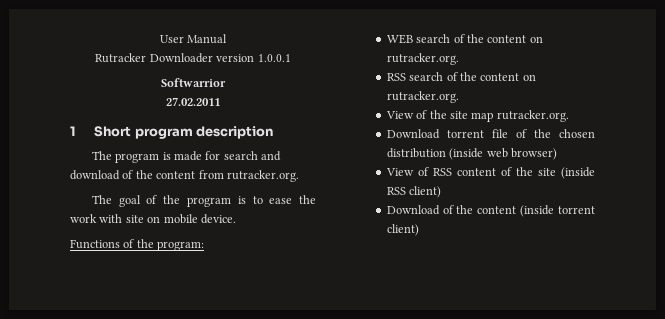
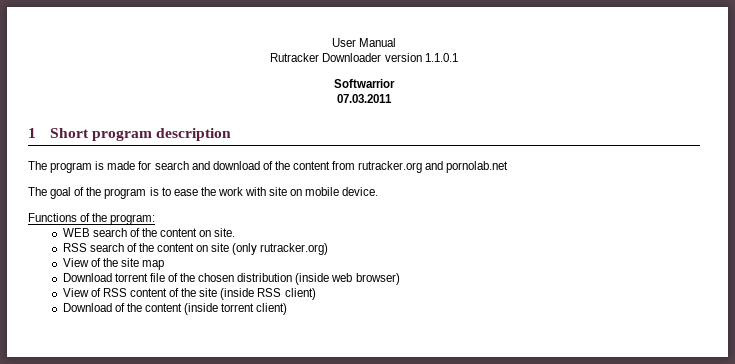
[257,54,291,62] 1.0.0.1 -> [424,53,458,62] 1.1.0.1
[166,97,220,106] 27.02.2011 -> [337,94,392,103] 07.03.2011
[226,170,299,182] rutracker.org. -> [358,161,509,173] rutracker.org and pornolab.net
[386,53,459,65] rutracker.org. -> [214,228,236,237] site.
[386,91,459,103] rutracker.org. -> [211,243,329,255] site (only rutracker.org)
[496,110,569,122] rutracker.org. -> (165, 265) none

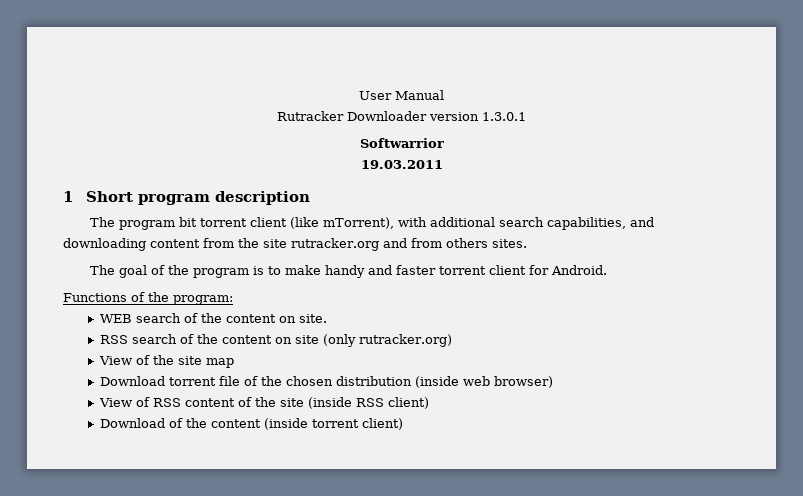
[424,53,458,62] 1.1.0.1 -> [482,112,526,121] 1.3.0.1
[337,94,392,103] 07.03.2011 -> [360,160,443,169] 19.03.2011
[95,161,509,173] is made for search and download of the content from rutracker.org and pornolab.net -> [179,217,655,230] [63,238,527,251] bit torrent client (like mTorrent), with additional search capabilities, and downloading content from the site rutracker.org and from others sites.
[173,187,379,196] ease the work with site on mobile device. -> [285,265,608,278] make handy and faster torrent client for Android.

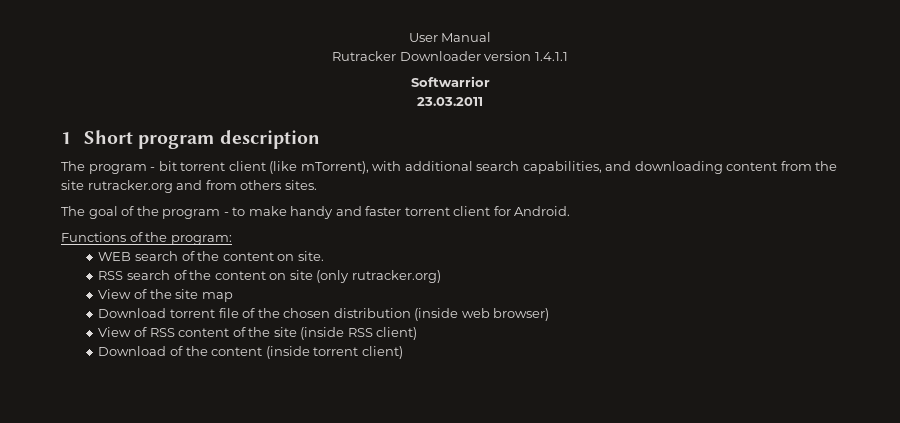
[482,112,526,121] 1.3.0.1 -> [534,52,568,61] 1.4.1.1
[360,160,443,169] 19.03.2011 -> [417,97,483,106] 23.03.2011
(176, 225) none -> [150,167,156,171] -
[253,266,265,275] is -> [223,212,229,216] -

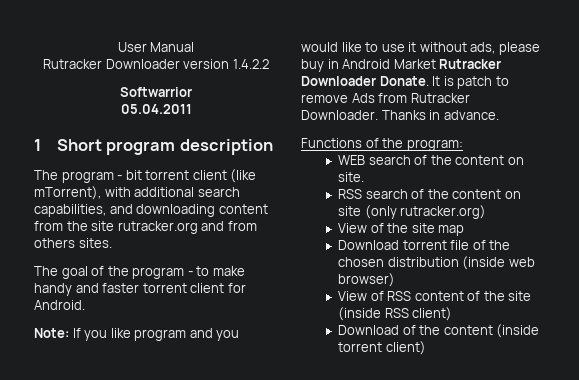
[534,52,568,61] 1.4.1.1 -> [232,59,269,69] 1.4.2.2
[417,97,483,106] 23.03.2011 -> [120,104,192,114] 05.04.2011
(571, 211) none -> [34,328,240,341] [301,42,540,55] [301,59,502,72] [301,76,509,89] [301,93,470,103] [301,110,499,120] // Note: If you like program and you would like to use it without ads, please buy in Android Market Rutracker Downloader Donate. It is patch to remove Ads from Rutracker Downloader. Thanks in advance.

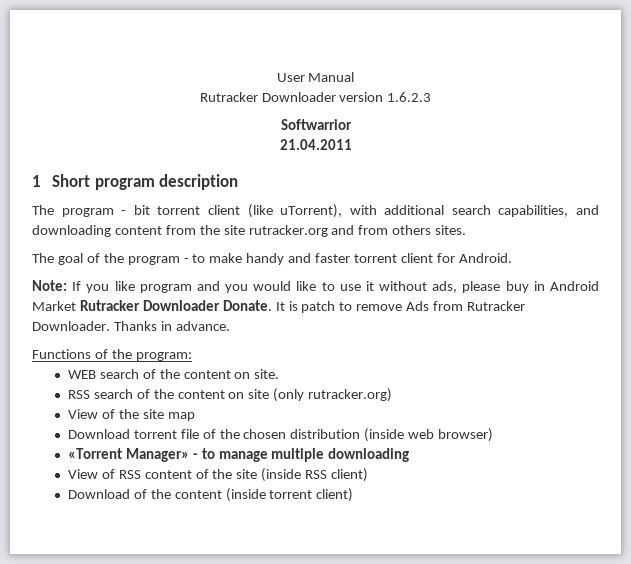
[232,59,269,69] 1.4.2.2 -> [387,92,432,102] 1.6.2.3
[120,104,192,114] 05.04.2011 -> [279,139,352,150] 21.04.2011
[34,186,101,200] mTorrent), -> [280,204,343,218] uTorrent),
(396, 280) none -> [67,448,410,462] // «Torrent Manager» - to manage multiple downloading

